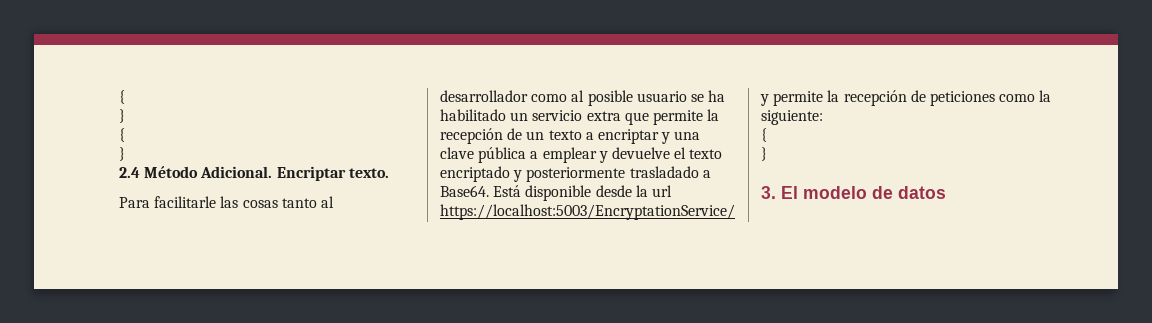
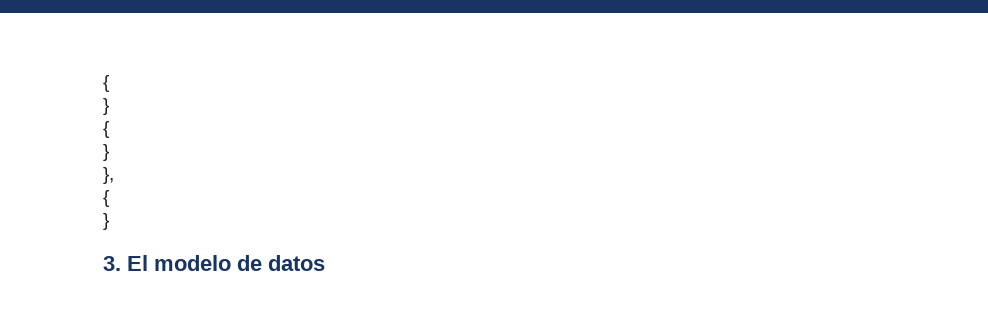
[119,166,389,181] [119,196,334,208] [440,90,726,106] [440,109,720,125] [440,128,701,144] [440,147,723,163] [440,166,711,182] [440,185,672,201] [440,204,735,220] [760,90,1052,106] [761,110,823,125] 2.4 Método Adicional. Encriptar texto. // Para facilitarle las cosas tanto al desarrollador como al posible usuario se ha habilitado un servicio extra que permite la recepción de un texto a encriptar y una clave pública a emplear y devuelve el texto encriptado y posteriormente trasladado a Base64. Está disponible desde la url https://localhost:5003/EncryptationService/ y permite la recepción de peticiones como la siguiente: -> [103,167,114,184] },

